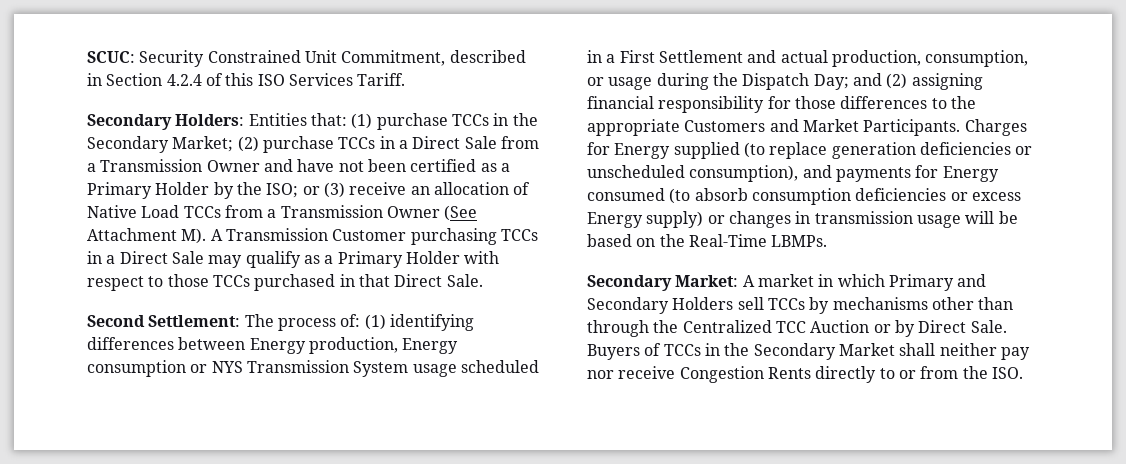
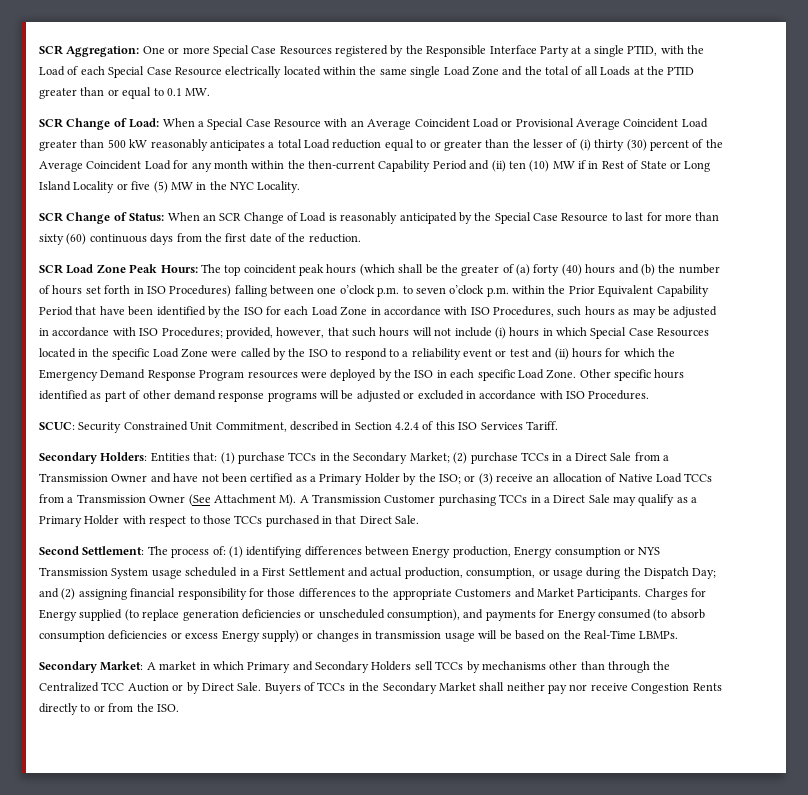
(87, 57) none -> [39,45,705,57] [39,66,695,78] [39,87,211,99] [39,118,708,130] [39,139,723,151] [39,160,711,172] [39,181,301,193] [39,212,720,224] [39,233,361,245] [39,264,720,276] [39,285,709,297] [39,306,718,318] [39,327,710,339] [39,348,675,360] [39,369,685,381] [39,390,650,402] SCR Aggregation: One or more Special Case Resources registered by the Responsible Interface Party at a single PTID, with the Load of each Special Case Resource electrically located within the same single Load Zone and the total of all Loads at the PTID greater than or equal to 0.1 MW. // SCR Change of Load: When a Special Case Resource with an Average Coincident Load or Provisional Average Coincident Load greater than 500 kW reasonably anticipates a total Load reduction equal to or greater than the lesser of (i) thirty (30) percent of the Average Coincident Load for any month within the then-current Capability Period and (ii) ten (10) MW if in Rest of State or Long Island Locality or five (5) MW in the NYC Locality. // SCR Change of Status: When an SCR Change of Load is reasonably anticipated by the Special Case Resource to last for more than sixty (60) continuous days from the first date of the reduction. // SCR Load Zone Peak Hours: The top coincident peak hours (which shall be the greater of (a) forty (40) hours and (b) the number of hours set forth in ISO Procedures) falling between one o’clock p.m. to seven o’clock p.m. within the Prior Equivalent Capability Period that have been identified by the ISO for each Load Zone in accordance with ISO Procedures, such hours as may be adjusted in accordance with ISO Procedures; provided, however, that such hours will not include (i) hours in which Special Case Resources located in the specific Load Zone were called by the ISO to respond to a reliability event or test and (ii) hours for which the Emergency Demand Response Program resources were deployed by the ISO in each specific Load Zone. Other specific hours identified as part of other demand response programs will be adjusted or excluded in accordance with ISO Procedures. //

